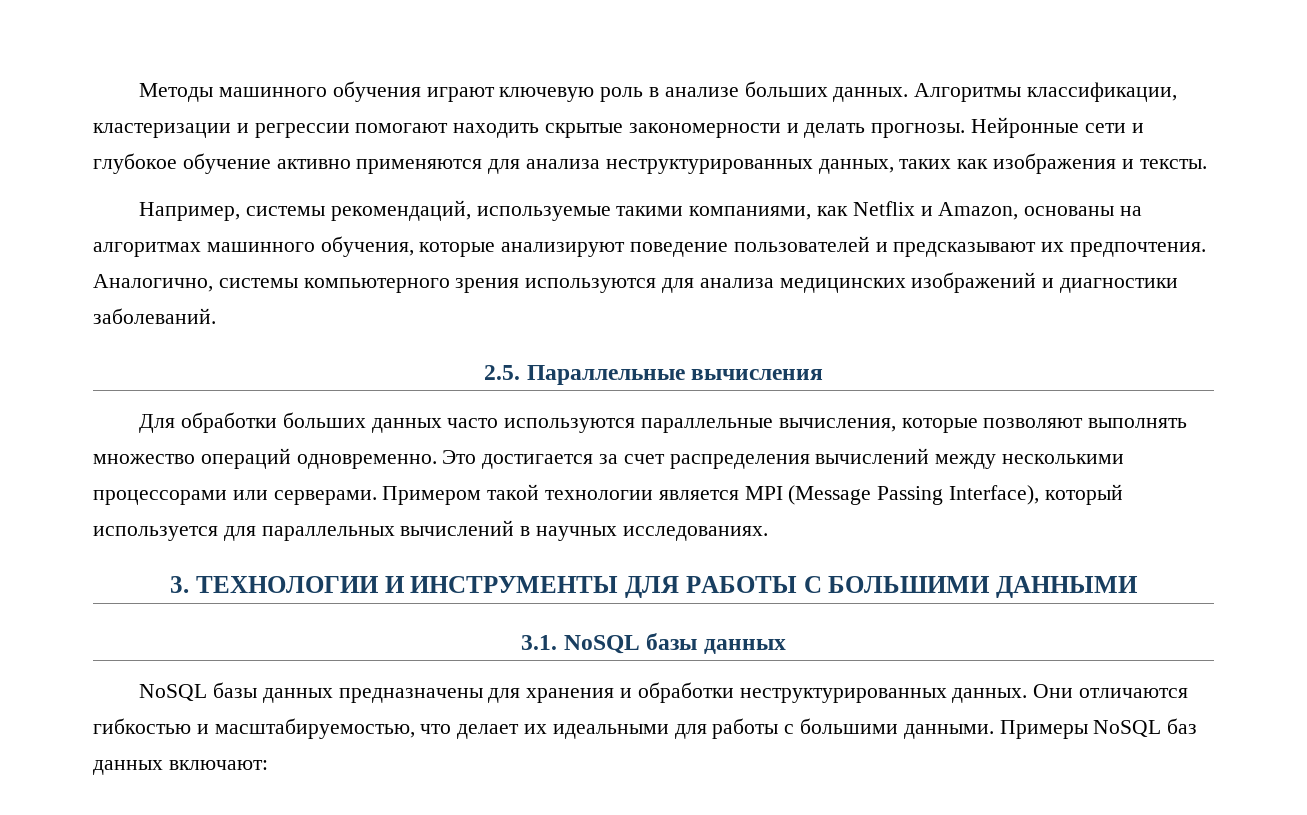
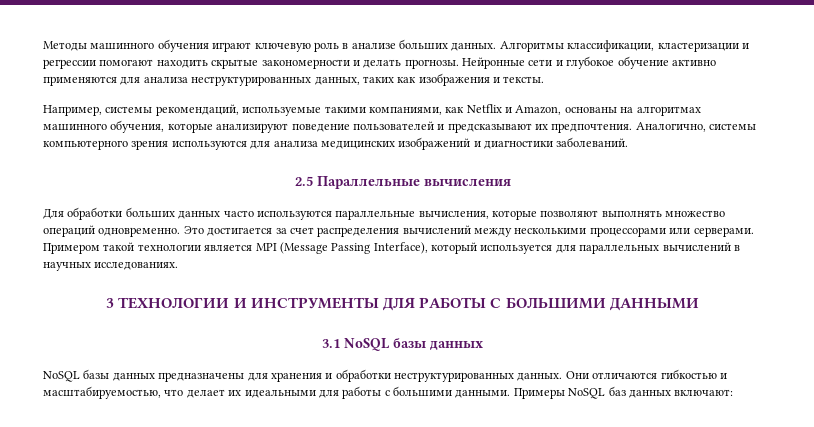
[484,365,521,380] 2.5. -> [294,176,313,186] 2.5
[170,576,189,593] 3. -> [106,298,115,308] 3
[521,635,558,650] 3.1. -> [322,339,340,348] 3.1

